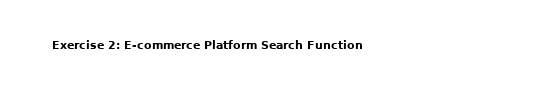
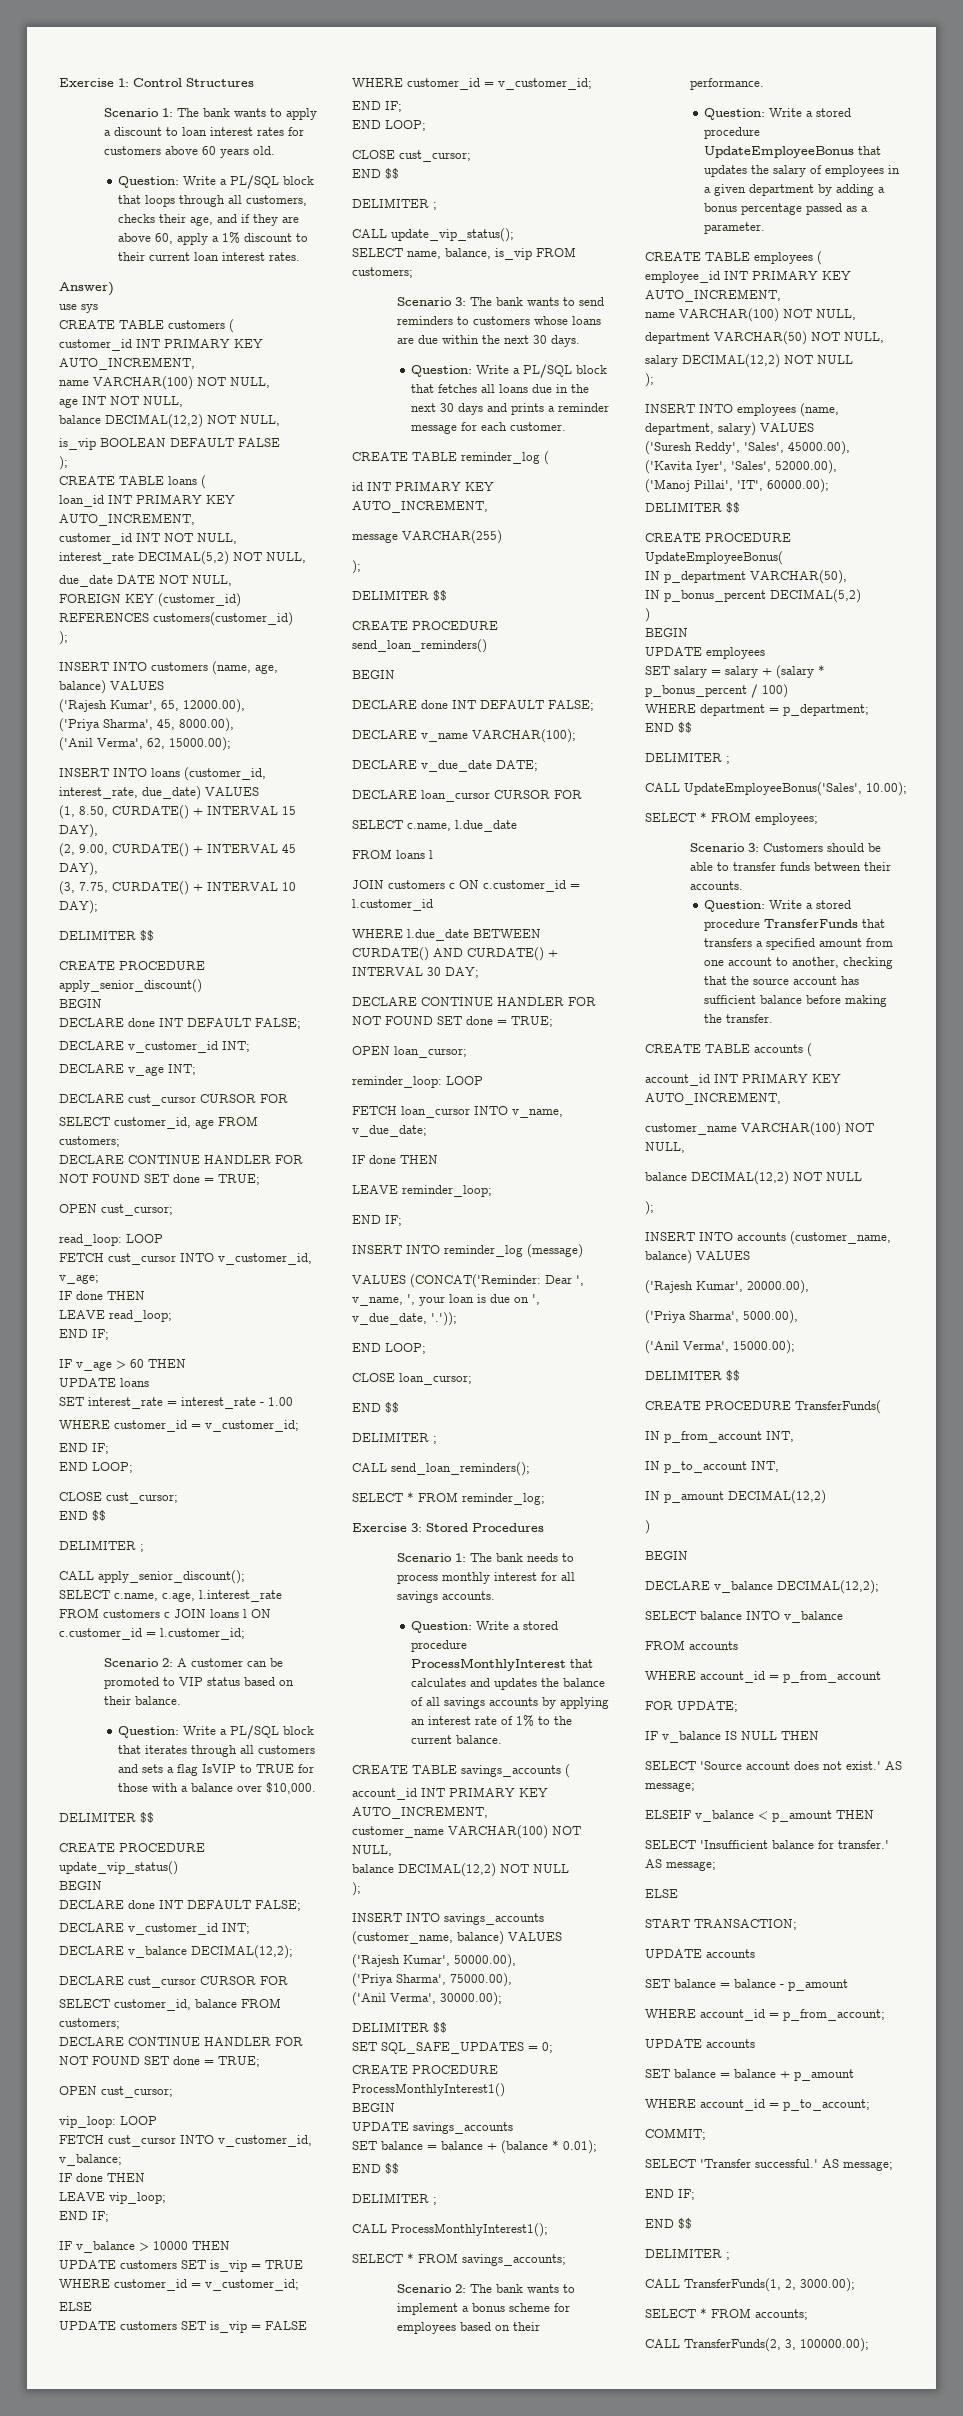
[52,40,363,49] Exercise 2: E-commerce Platform Search Function -> [59,78,254,87] [104,108,318,120] [104,127,305,136] [104,146,276,158] [117,175,314,189] [117,195,307,207] [117,214,299,226] [117,232,308,245] [117,252,300,261] [59,282,114,296] [59,304,98,313] [59,319,234,333] [59,338,263,351] [59,357,195,370] [59,376,270,390] [59,396,183,408] [59,414,280,428] [59,438,280,450] [59,456,68,470] [59,475,206,489] [59,494,235,507] [59,513,195,526] [59,533,237,545] [59,551,306,565] [59,575,232,587] [59,593,241,607] [59,612,293,626] [59,631,68,645] [59,661,278,675] [59,680,164,694] [59,699,245,713] [59,718,234,732] [59,737,231,751] [59,767,266,781] [59,786,259,800] [59,805,296,819] [59,824,98,838] [59,843,296,857] [59,862,98,876] [59,881,296,895] [59,900,98,914] [59,930,154,941] [59,961,205,970] [59,979,202,993] [59,999,102,1008] [59,1018,301,1029] [59,1041,250,1053] [59,1064,196,1076] [59,1094,288,1106] [59,1116,258,1129] [59,1136,120,1147] [59,1155,303,1164] [59,1174,260,1185] [59,1204,173,1216] [59,1234,163,1246] [59,1253,312,1265] [59,1274,99,1284] [59,1291,145,1300] [59,1310,172,1322] [59,1329,109,1340] [59,1359,186,1371] [59,1378,149,1387] [59,1397,293,1409] [59,1420,299,1432] [59,1443,109,1454] [59,1462,133,1473] [59,1492,178,1504] [59,1510,106,1521] [59,1540,144,1552] [59,1570,245,1584] [59,1590,282,1602] [59,1608,271,1618] [59,1628,245,1640] [104,1658,284,1667] [104,1677,295,1689] [104,1696,182,1705] [117,1725,314,1739] [117,1745,315,1757] [117,1764,314,1776] [117,1782,316,1794] [59,1812,154,1823] [59,1843,205,1852] [59,1861,178,1875] [59,1881,102,1890] [59,1900,301,1911] [59,1923,250,1935] [59,1945,293,1959] [59,1976,288,1988] [59,1998,281,2011] [59,2018,120,2029] [59,2037,303,2046] [59,2056,260,2067] [59,2086,173,2098] [59,2116,157,2128] [59,2135,312,2147] [59,2154,122,2166] [59,2173,145,2182] [59,2192,166,2204] [59,2211,109,2222] [59,2241,230,2253] [59,2260,303,2272] [59,2279,299,2291] [59,2302,92,2311] [59,2321,307,2333] [352,78,592,90] [352,101,402,112] [352,120,426,131] [352,150,471,162] [352,168,399,179] [352,198,437,210] [352,228,514,242] [352,247,576,260] [352,267,413,278] [397,297,605,306] [397,316,602,325] [397,335,581,347] [410,364,607,378] [410,384,589,393] [410,403,609,415] [410,422,566,434] [352,451,549,465] [352,481,494,491] [352,500,488,513] [352,530,502,544] [352,560,361,574] [352,590,447,601] [352,621,498,630] [352,639,487,653] [352,670,395,679] [352,700,594,711] [352,729,576,743] [352,760,538,772] [352,790,582,802] [352,820,517,832] [352,849,433,859] [352,880,580,892] [352,899,433,911] [352,929,541,941] [352,947,558,961] [352,967,479,978] [352,997,596,1006] [352,1016,553,1027] [352,1046,467,1058] [352,1076,483,1088] [352,1106,563,1118] [352,1125,427,1137] [352,1155,438,1164] [352,1185,492,1197] [352,1215,402,1226] [352,1244,583,1258] [352,1274,584,1288] [352,1294,540,1306] [352,1312,457,1326] [352,1343,426,1354] [352,1373,472,1385] [352,1402,399,1413] [352,1432,437,1444] [352,1462,530,1476] [352,1492,545,1505] [352,1523,544,1532] [397,1553,575,1562] [397,1572,576,1584] [397,1591,496,1603] [410,1621,558,1633] [410,1640,467,1652] [410,1658,593,1671] [410,1678,605,1690] [410,1697,609,1709] [410,1715,572,1727] [410,1735,502,1744] [352,1764,570,1778] [352,1787,548,1800] [352,1806,488,1819] [352,1825,581,1839] [352,1845,392,1856] [352,1863,569,1877] [352,1882,361,1896] [352,1913,544,1925] [352,1931,562,1945] [352,1954,516,1968] [352,1973,512,1987] [352,1992,502,2006] [352,2022,447,2033] [352,2042,553,2054] [352,2065,498,2074] [352,2083,505,2097] [352,2103,395,2112] [352,2122,513,2134] [352,2140,597,2154] [352,2163,399,2174] [352,2193,437,2205] [352,2223,548,2237] [352,2253,566,2266] [397,2284,576,2293] [397,2303,571,2315] [397,2322,541,2334] [690,78,765,90] [703,108,851,120] [703,127,760,139] [703,146,881,158] [703,165,900,177] [703,184,885,196] [703,203,868,215] [703,222,765,234] [645,251,822,265] [645,270,851,283] [645,289,781,302] [645,308,856,322] [645,331,884,345] [645,354,853,368] [645,373,654,387] [645,403,839,417] [645,422,814,436] [645,441,850,455] [645,460,837,474] [645,479,829,493] [645,502,740,513] [645,533,791,542] [645,551,783,565] [645,570,847,584] [645,589,861,603] [645,608,650,622] [645,628,688,637] [645,647,765,659] [645,665,825,679] [645,684,788,698] [645,704,869,716] [645,722,692,733] [645,752,730,764] [645,782,907,796] [645,812,818,825] [690,843,882,852] [690,862,892,871] [690,881,744,890] [703,900,851,912] [703,919,885,931] [703,938,893,950] [703,957,893,969] [703,976,859,985] [703,995,887,1007] [703,1014,773,1023] [645,1043,812,1057] [645,1073,841,1086] [645,1092,781,1105] [645,1122,874,1136] [645,1142,685,1153] [645,1171,862,1185] [645,1201,654,1215] [645,1231,891,1245] [645,1250,750,1264] [645,1280,809,1294] [645,1310,798,1324] [645,1340,795,1354] [645,1370,740,1381] [645,1400,881,1414] [645,1431,794,1443] [645,1461,779,1473] [645,1490,826,1504] [645,1520,650,1534] [645,1551,688,1560] [645,1580,879,1594] [645,1611,843,1623] [645,1640,738,1650] [645,1671,881,1683] [645,1701,738,1712] [645,1731,819,1743] [645,1761,902,1770] [645,1782,695,1792] [645,1810,874,1822] [645,1840,889,1849] [645,1859,716,1871] [645,1889,678,1898] [645,1919,797,1930] [645,1949,755,1958] [645,1979,848,1991] [645,2009,885,2021] [645,2039,755,2048] [645,2069,854,2081] [645,2099,870,2111] [645,2128,706,2140] [645,2159,893,2171] [645,2189,695,2200] [645,2218,692,2229] [645,2248,730,2260] [645,2278,855,2292] [645,2308,808,2320] [645,2338,869,2352] Exercise 1: Control Structures // Scenario 1: The bank wants to apply a discount to loan interest rates for customers above 60 years old. // Question: Write a PL/SQL block that loops through all customers, checks their age, and if they are above 60, apply a 1% discount to their current loan interest rates. // Answer) // use sys // CREATE TABLE customers ( // customer_id INT PRIMARY KEY AUTO_INCREMENT, // name VARCHAR(100) NOT NULL, // age INT NOT NULL, // balance DECIMAL(12,2) NOT NULL, // is_vip BOOLEAN DEFAULT FALSE // ); // CREATE TABLE loans ( // loan_id INT PRIMARY KEY AUTO_INCREMENT, // customer_id INT NOT NULL, // interest_rate DECIMAL(5,2) NOT NULL, // due_date DATE NOT NULL, // FOREIGN KEY (customer_id) REFERENCES customers(customer_id) // ); // INSERT INTO customers (name, age, balance) VALUES // ('Rajesh Kumar', 65, 12000.00), // ('Priya Sharma', 45, 8000.00), // ('Anil Verma', 62, 15000.00); // INSERT INTO loans (customer_id, interest_rate, due_date) VALUES // (1, 8.50, CURDATE() + INTERVAL 15 DAY), // (2, 9.00, CURDATE() + INTERVAL 45 DAY), // (3, 7.75, CURDATE() + INTERVAL 10 DAY); // DELIMITER $$ // CREATE PROCEDURE apply_senior_discount() // BEGIN // DECLARE done INT DEFAULT FALSE; // DECLARE v_customer_id INT; // DECLARE v_age INT; // DECLARE cust_cursor CURSOR FOR // SELECT customer_id, age FROM customers; // DECLARE CONTINUE HANDLER FOR NOT FOUND SET done = TRUE; // OPEN cust_cursor; // read_loop: LOOP // FETCH cust_cursor INTO v_customer_id, v_age; // IF done THEN // LEAVE read_loop; // END IF; // IF v_age > 60 THEN // UPDATE loans // SET interest_rate = interest_rate - 1.00 // WHERE customer_id = v_customer_id; // END IF; // END LOOP; // CLOSE cust_cursor; // END $$ // DELIMITER ; // CALL apply_senior_discount(); // SELECT c.name, c.age, l.interest_rate FROM customers c JOIN loans l ON c.customer_id = l.customer_id; // Scenario 2: A customer can be promoted to VIP status based on their balance. // Question: Write a PL/SQL block that iterates through all customers and sets a flag IsVIP to TRUE for those with a balance over $10,000. // DELIMITER $$ // CREATE PROCEDURE update_vip_status() // BEGIN // DECLARE done INT DEFAULT FALSE; // DECLARE v_customer_id INT; // DECLARE v_balance DECIMAL(12,2); // DECLARE cust_cursor CURSOR FOR // SELECT customer_id, balance FROM customers; // DECLARE CONTINUE HANDLER FOR NOT FOUND SET done = TRUE; // OPEN cust_cursor; // vip_loop: LOOP // FETCH cust_cursor INTO v_customer_id, v_balance; // IF done THEN // LEAVE vip_loop; // END IF; // IF v_balance > 10000 THEN // UPDATE customers SET is_vip = TRUE WHERE customer_id = v_customer_id; // ELSE // UPDATE customers SET is_vip = FALSE WHERE customer_id = v_customer_id; // END IF; // END LOOP; // CLOSE cust_cursor; // END $$ // DELIMITER ; // CALL update_vip_status(); // SELECT name, balance, is_vip FROM customers; // Scenario 3: The bank wants to send reminders to customers whose loans are due within the next 30 days. // Question: Write a PL/SQL block that fetches all loans due in the next 30 days and prints a reminder message for each customer. // CREATE TABLE reminder_log ( // id INT PRIMARY KEY AUTO_INCREMENT, // message VARCHAR(255) // ); // DELIMITER $$ // CREATE PROCEDURE send_loan_reminders() // BEGIN // DECLARE done INT DEFAULT FALSE; // DECLARE v_name VARCHAR(100); // DECLARE v_due_date DATE; // DECLARE loan_cursor CURSOR FOR // SELECT c.name, l.due_date // FROM loans l // JOIN customers c ON c.customer_id = l.customer_id // WHERE l.due_date BETWEEN CURDATE() AND CURDATE() + INTERVAL 30 DAY; // DECLARE CONTINUE HANDLER FOR NOT FOUND SET done = TRUE; // OPEN loan_cursor; // reminder_loop: LOOP // FETCH loan_cursor INTO v_name, v_due_date; // IF done THEN // LEAVE reminder_loop; // END IF; // INSERT INTO reminder_log (message) // VALUES (CONCAT('Reminder: Dear ', v_name, ', your loan is due on ', v_due_date, '.')); // END LOOP; // CLOSE loan_cursor; // END $$ // DELIMITER ; // CALL send_loan_reminders(); // SELECT * FROM reminder_log; // Exercise 3: Stored Procedures // Scenario 1: The bank needs to process monthly interest for all savings accounts. // Question: Write a stored procedure ProcessMonthlyInterest that calculates and updates the balance of all savings accounts by applying an interest rate of 1% to the current balance. // CREATE TABLE savings_accounts ( // account_id INT PRIMARY KEY AUTO_INCREMENT, // customer_name VARCHAR(100) NOT NULL, // balance DECIMAL(12,2) NOT NULL // ); // INSERT INTO savings_accounts (customer_name, balance) VALUES // ('Rajesh Kumar', 50000.00), // ('Priya Sharma', 75000.00), // ('Anil Verma', 30000.00); // DELIMITER $$ // SET SQL_SAFE_UPDATES = 0; // CREATE PROCEDURE ProcessMonthlyInterest1() // BEGIN // UPDATE savings_accounts // SET balance = balance + (balance * 0.01); // END $$ // DELIMITER ; // CALL ProcessMonthlyInterest1(); // SELECT * FROM savings_accounts; // Scenario 2: The bank wants to implement a bonus scheme for employees based on their performance. // Question: Write a stored procedure UpdateEmployeeBonus that updates the salary of employees in a given department by adding a bonus percentage passed as a parameter. // CREATE TABLE employees ( // employee_id INT PRIMARY KEY AUTO_INCREMENT, // name VARCHAR(100) NOT NULL, // department VARCHAR(50) NOT NULL, // salary DECIMAL(12,2) NOT NULL // ); // INSERT INTO employees (name, department, salary) VALUES // ('Suresh Reddy', 'Sales', 45000.00), // ('Kavita Iyer', 'Sales', 52000.00), // ('Manoj Pillai', 'IT', 60000.00); // DELIMITER $$ // CREATE PROCEDURE UpdateEmployeeBonus( // IN p_department VARCHAR(50), // IN p_bonus_percent DECIMAL(5,2) // ) // BEGIN // UPDATE employees // SET salary = salary + (salary * p_bonus_percent / 100) // WHERE department = p_department; // END $$ // DELIMITER ; // CALL UpdateEmployeeBonus('Sales', 10.00); // SELECT * FROM employees; // Scenario 3: Customers should be able to transfer funds between their accounts. // Question: Write a stored procedure TransferFunds that transfers a specified amount from one account to another, checking that the source account has sufficient balance before making the transfer. // CREATE TABLE accounts ( // account_id INT PRIMARY KEY AUTO_INCREMENT, // customer_name VARCHAR(100) NOT NULL, // balance DECIMAL(12,2) NOT NULL // ); // INSERT INTO accounts (customer_name, balance) VALUES // ('Rajesh Kumar', 20000.00), // ('Priya Sharma', 5000.00), // ('Anil Verma', 15000.00); // DELIMITER $$ // CREATE PROCEDURE TransferFunds( // IN p_from_account INT, // IN p_to_account INT, // IN p_amount DECIMAL(12,2) // ) // BEGIN // DECLARE v_balance DECIMAL(12,2); // SELECT balance INTO v_balance // FROM accounts // WHERE account_id = p_from_account // FOR UPDATE; // IF v_balance IS NULL THEN // SELECT 'Source account does not exist.' AS message; // ELSEIF v_balance < p_amount THEN // SELECT 'Insufficient balance for transfer.' AS message; // ELSE // START TRANSACTION; // UPDATE accounts // SET balance = balance - p_amount // WHERE account_id = p_from_account; // UPDATE accounts // SET balance = balance + p_amount // WHERE account_id = p_to_account; // COMMIT; // SELECT 'Transfer successful.' AS message; // END IF; // END $$ // DELIMITER ; // CALL TransferFunds(1, 2, 3000.00); // SELECT * FROM accounts; // CALL TransferFunds(2, 3, 100000.00);

